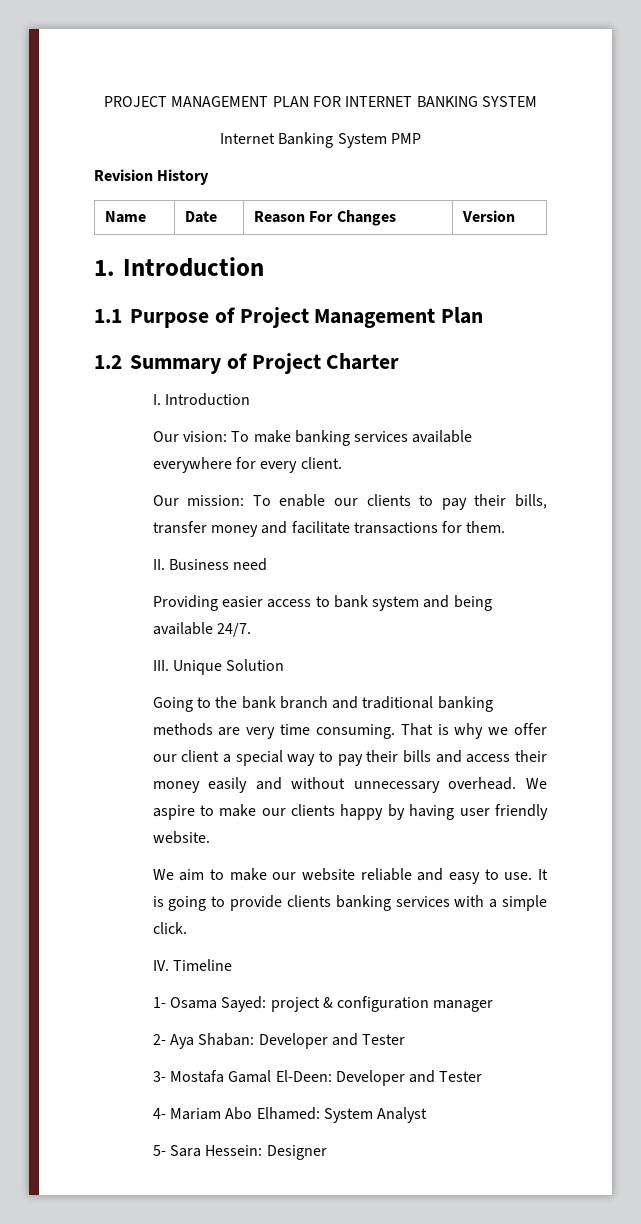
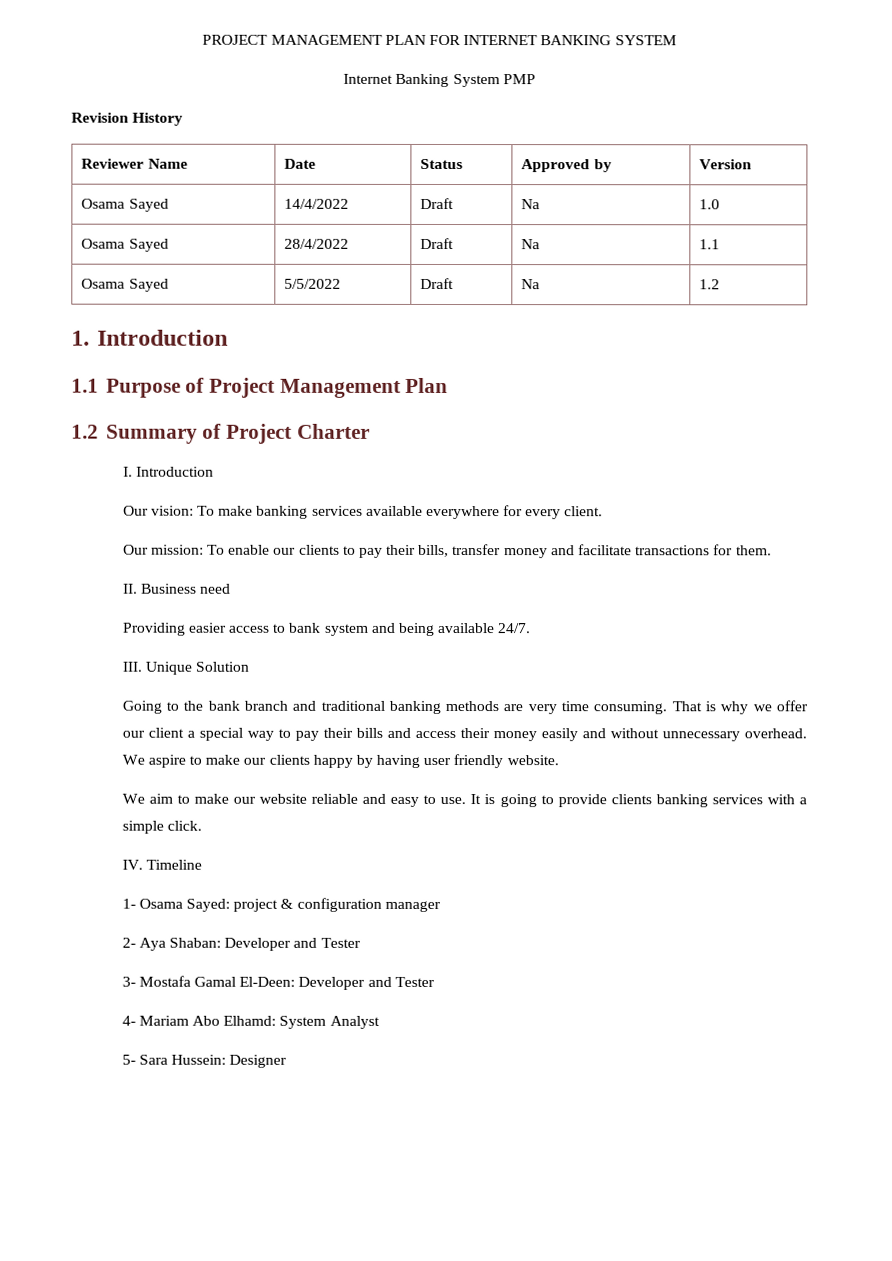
(210, 177) none -> [81,158,145,169] Reviewer
[254,210,396,226] [462,210,516,222] Reason For Changes | Version -> [420,158,464,170] [521,159,612,173] [699,159,753,170] [81,198,169,212] [284,198,350,209] [420,197,455,210] [521,199,541,210] [699,199,721,210] [81,238,169,252] [284,238,350,249] [420,237,455,250] [521,239,541,250] [699,239,721,250] [81,278,169,292] [284,278,342,289] [420,277,455,290] [521,279,541,290] [699,279,721,290] Status | Approved by | Version // Osama Sayed | 14/4/2022 | Draft | Na | 1.0 // Osama Sayed | 28/4/2022 | Draft | Na | 1.1 // Osama Sayed | 5/5/2022 | Draft | Na | 1.2
[256,1107,320,1120] Elhamed: -> [223,1015,277,1026] Elhamd:
[205,1145,263,1156] Hessein: -> [170,1054,226,1065] Hussein:

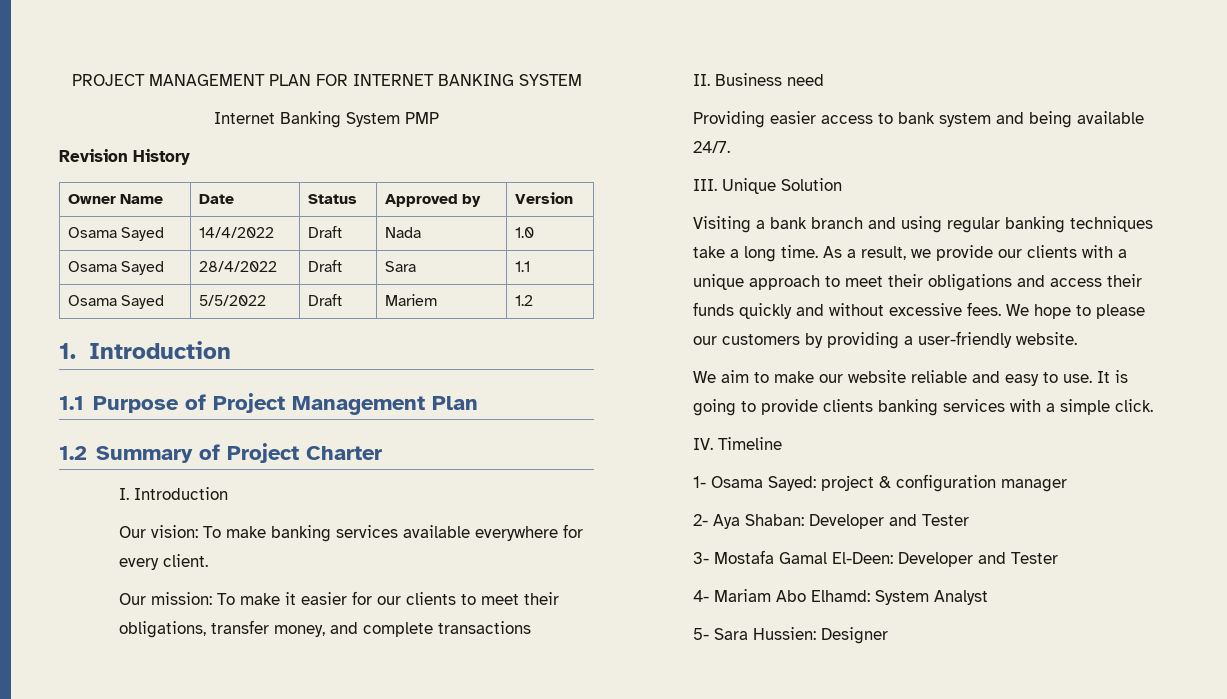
[81,158,145,169] Reviewer -> [68,194,117,204] Owner
[521,199,541,210] Na -> [385,227,422,238] Nada
[521,239,541,250] Na -> [385,261,417,272] Sara
[521,279,541,290] Na -> [385,294,438,306] Mariem
[228,544,633,559] enable our clients to pay their bills, transfer money and facilitate -> [240,591,560,605] [119,620,434,638] make it easier for our clients to meet their obligations, transfer money, and complete
[713,544,772,556] for them. -> (532, 627) none
[121,700,808,715] [121,727,808,742] [121,754,504,769] Going to the bank branch and traditional banking methods are very time consuming. That is why we offer our client a special way to pay their bills and access their money easily and without unnecessary overhead. We aspire to make our clients happy by having user friendly -> [693,216,1154,233] [693,245,1128,262] [693,274,1143,291] [693,302,1146,319] [693,331,1013,349] Visiting a bank branch and using regular banking techniques take a long time. As a result, we provide our clients with a unique approach to meet their obligations and access their funds quickly and without excessive fees. We hope to please our customers by providing a user-friendly
[170,1054,226,1065] Hussein: -> [753,627,817,640] Hussien:

